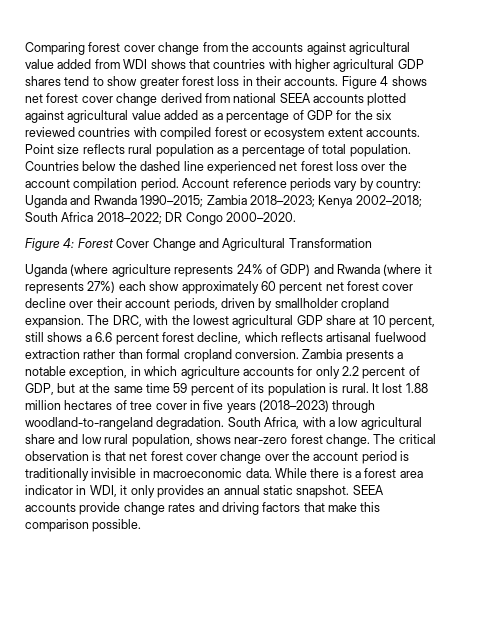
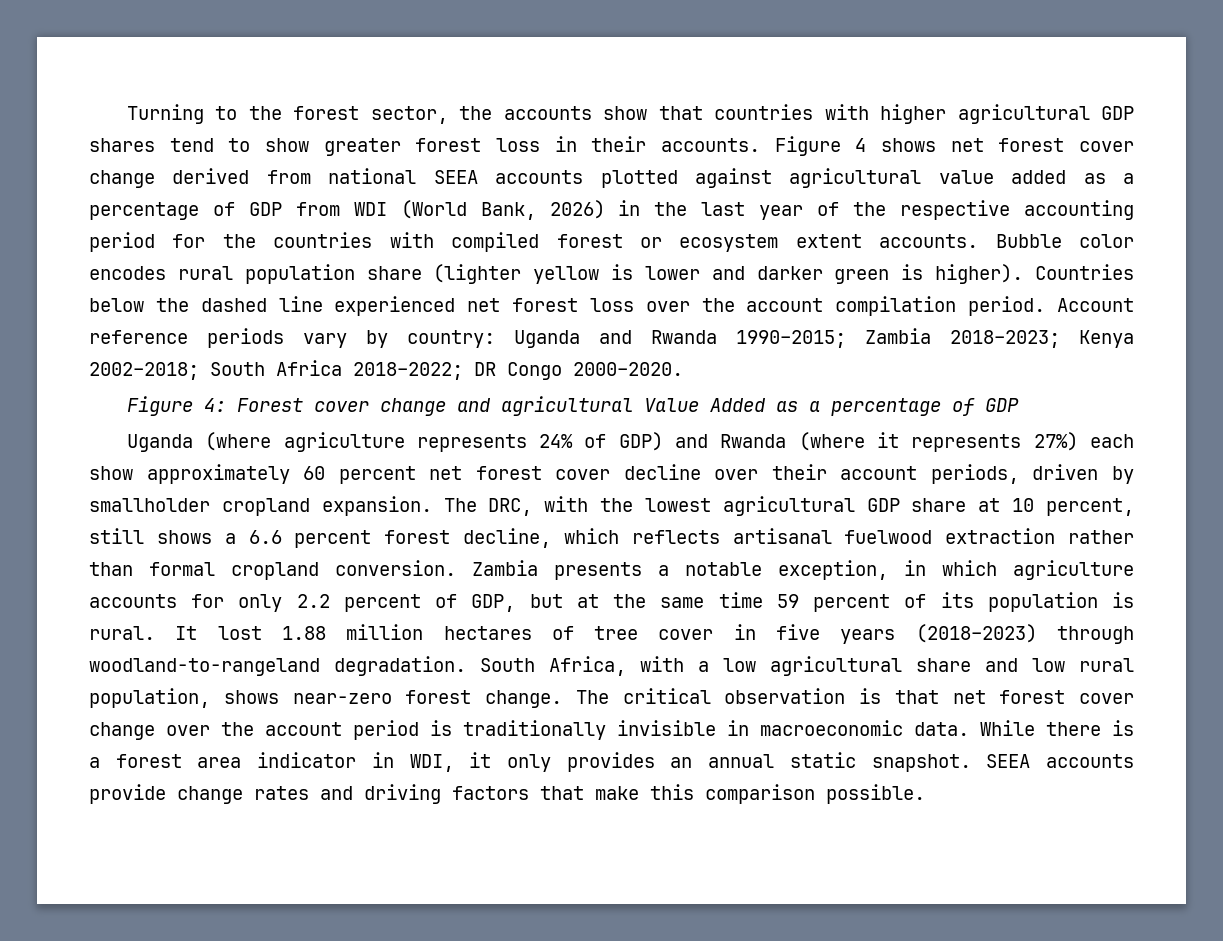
[25,42,410,55] [25,59,186,69] Comparing forest cover change from the accounts against agricultural value added from WDI shows -> [126,104,648,124] Turning to the forest sector, the accounts show
[336,110,393,120] [25,127,75,137] for the six reviewed -> [295,200,1134,220] [89,232,256,252] from WDI (World Bank, 2026) in the last year of the respective accounting period for the
[25,144,411,157] Point size reflects rural population as a percentage of total population. -> [995,234,1134,248] [89,264,1024,284] Bubble color encodes rural population share (lighter yellow is lower and darker green is higher).
[116,238,372,251] Cover Change and Agricultural Transformation -> [313,396,1019,416] cover change and agricultural Value Added as a percentage of GDP

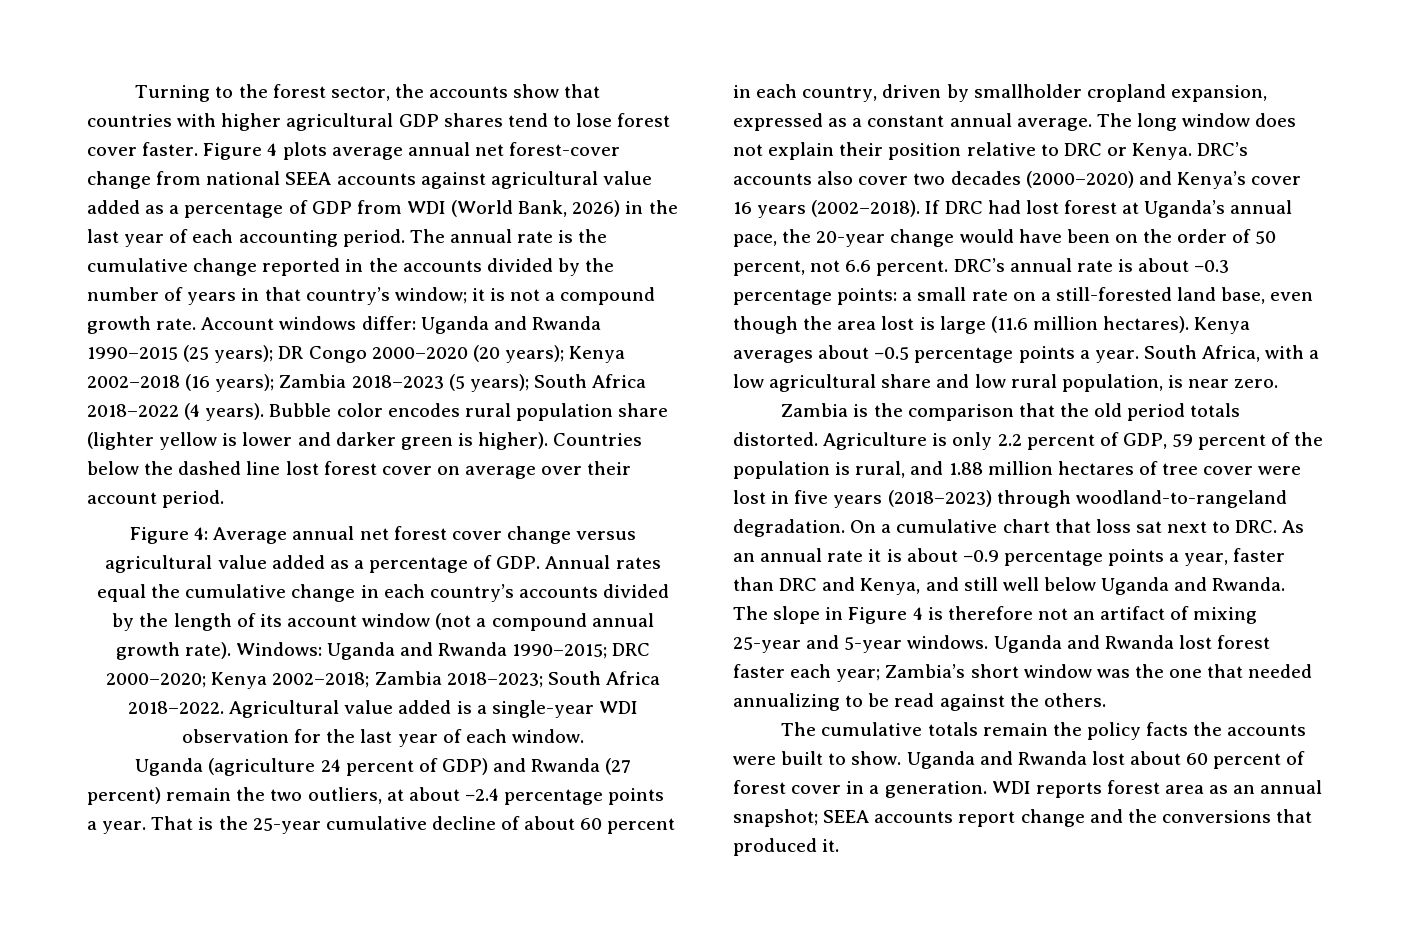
[265,136,1134,156] [89,168,250,188] show greater forest loss in their accounts. Figure 4 shows net forest cover change derived -> [576,113,671,127] [87,142,621,160] [87,171,151,189] lose forest cover faster. Figure 4 plots average annual net forest-cover change
[600,170,678,188] plotted -> (416, 179) none
[853,200,1134,220] [89,232,979,252] the respective accounting period for the countries with compiled forest or ecosystem extent accounts. -> [192,229,608,247] [87,258,615,276] [87,287,656,305] [87,316,601,334] [87,345,626,363] [87,374,647,392] [87,403,265,421] each accounting period. The annual rate is the cumulative change reported in the accounts divided by the number of years in that country’s window; it is not a compound growth rate. Account windows differ: Uganda and Rwanda 1990–2015 (25 years); DR Congo 2000–2020 (20 years); Kenya 2002–2018 (16 years); Zambia 2018–2023 (5 years); South Africa 2018–2022 (4 years).
[334,296,1134,316] [89,328,1134,348] [89,360,683,380] [126,396,1019,416] [126,432,1135,452] [89,464,1134,484] [89,496,1134,516] [89,528,1134,548] [89,560,1134,580] [89,592,1135,612] [89,624,1134,644] [89,656,466,676] experienced net forest loss over the account compilation period. Account reference periods vary by country: Uganda and Rwanda 1990–2015; Zambia 2018–2023; Kenya 2002–2018; South Africa 2018–2022; DR Congo 2000–2020. // Figure 4: Forest cover change and agricultural Value Added as a percentage of GDP // Uganda (where agriculture represents 24% of GDP) and Rwanda (where it represents 27%) each show approximately 60 percent net forest cover decline over their account periods, driven by smallholder cropland expansion. The DRC, with the lowest agricultural GDP share at 10 percent, still shows a 6.6 percent forest decline, which reflects artisanal fuelwood extraction rather than formal cropland conversion. Zambia presents a notable exception, in which agriculture accounts for only 2.2 percent of GDP, but at the same time 59 percent of its population is rural. It lost 1.88 million hectares of tree cover in five years (2018–2023) through woodland-to-rangeland degradation. -> [285,461,632,479] [87,490,225,508] [129,526,637,544] [105,555,661,573] [96,584,670,602] [112,613,654,631] [115,642,651,660] [106,671,660,689] [128,700,638,718] [182,729,584,747] [135,758,632,776] [87,787,665,805] [87,816,676,834] [733,84,1267,102] [733,113,1297,131] [733,142,1249,160] [733,171,1302,189] [733,200,1293,218] [733,229,1277,247] [733,258,1230,276] [733,287,1314,305] [733,316,1251,334] [733,345,1139,363] lost forest cover on average over their account period. // Figure 4: Average annual net forest cover change versus agricultural value added as a percentage of GDP. Annual rates equal the cumulative change in each country’s accounts divided by the length of its account window (not a compound annual growth rate). Windows: Uganda and Rwanda 1990–2015; DRC 2000–2020; Kenya 2002–2018; Zambia 2018–2023; South Africa 2018–2022. Agricultural value added is a single-year WDI observation for the last year of each window. // Uganda (agriculture 24 percent of GDP) and Rwanda (27 percent) remain the two outliers, at about −2.4 percentage points a year. That is the 25-year cumulative decline of about 60 percent in each country, driven by smallholder cropland expansion, expressed as a constant annual average. The long window does not explain their position relative to DRC or Kenya. DRC’s accounts also cover two decades (2000–2020) and Kenya’s cover 16 years (2002–2018). If DRC had lost forest at Uganda’s annual pace, the 20-year change would have been on the order of 50 percent, not 6.6 percent. DRC’s annual rate is about −0.3 percentage points: a small rate on a still-forested land base, even though the area lost is large (11.6 million hectares). Kenya averages about −0.5 percentage points a year.
[223,688,1134,708] [89,720,1134,740] [89,752,1134,772] [89,784,925,804] shows near-zero forest change. The critical observation is that net forest cover change over the account period is traditionally invisible in macroeconomic data. While there is a forest area indicator in WDI, it only provides an annual static snapshot. SEEA accounts provide change rates and driving factors that make this comparison possible. -> [1167,375,1279,388] [781,403,1241,421] [733,432,1324,450] [733,461,1302,479] [733,490,1287,508] [733,519,1305,537] [733,548,1286,566] [733,577,1286,595] [733,606,1258,624] [733,635,1271,653] [733,664,1313,682] [733,693,1106,711] [781,722,1307,740] [733,751,1306,769] [733,780,1323,798] [733,809,1313,827] [733,838,840,856] is near zero. // Zambia is the comparison that the old period totals distorted. Agriculture is only 2.2 percent of GDP, 59 percent of the population is rural, and 1.88 million hectares of tree cover were lost in five years (2018–2023) through woodland-to-rangeland degradation. On a cumulative chart that loss sat next to DRC. As an annual rate it is about −0.9 percentage points a year, faster than DRC and Kenya, and still well below Uganda and Rwanda. The slope in Figure 4 is therefore not an artifact of mixing 25-year and 5-year windows. Uganda and Rwanda lost forest faster each year; Zambia’s short window was the one that needed annualizing to be read against the others. // The cumulative totals remain the policy facts the accounts were built to show. Uganda and Rwanda lost about 60 percent of forest cover in a generation. WDI reports forest area as an annual snapshot; SEEA accounts report change and the conversions that produced it.

